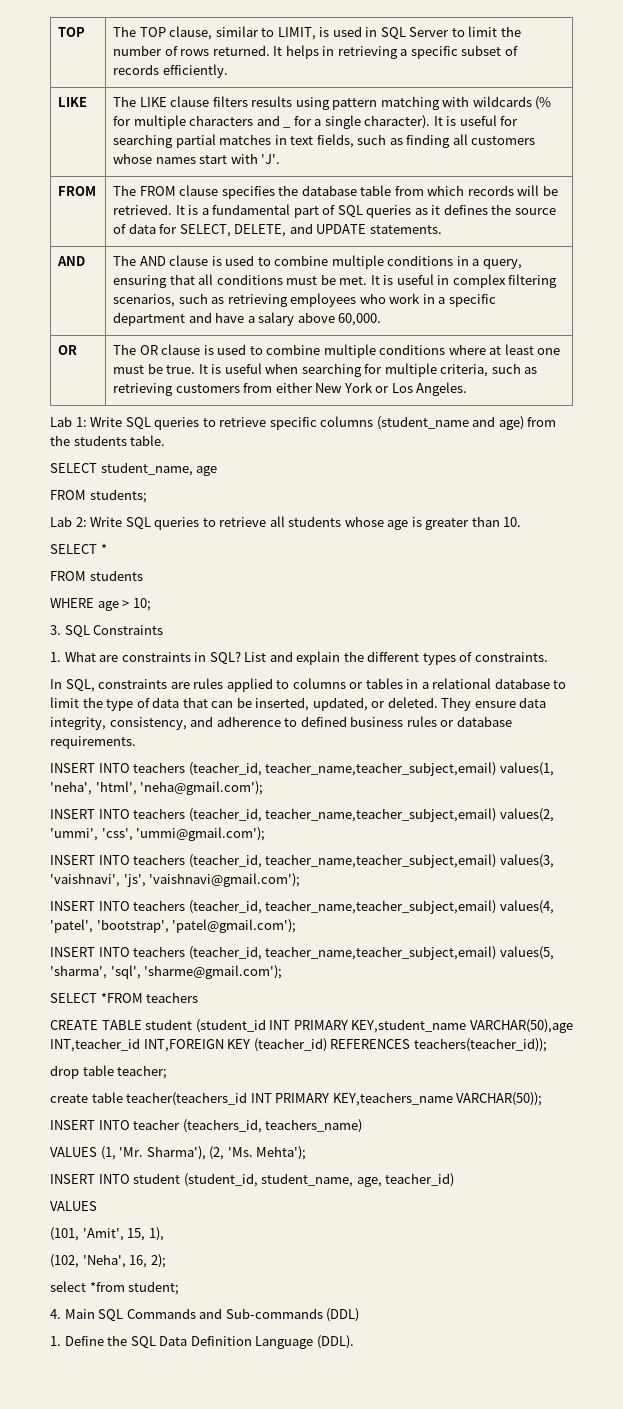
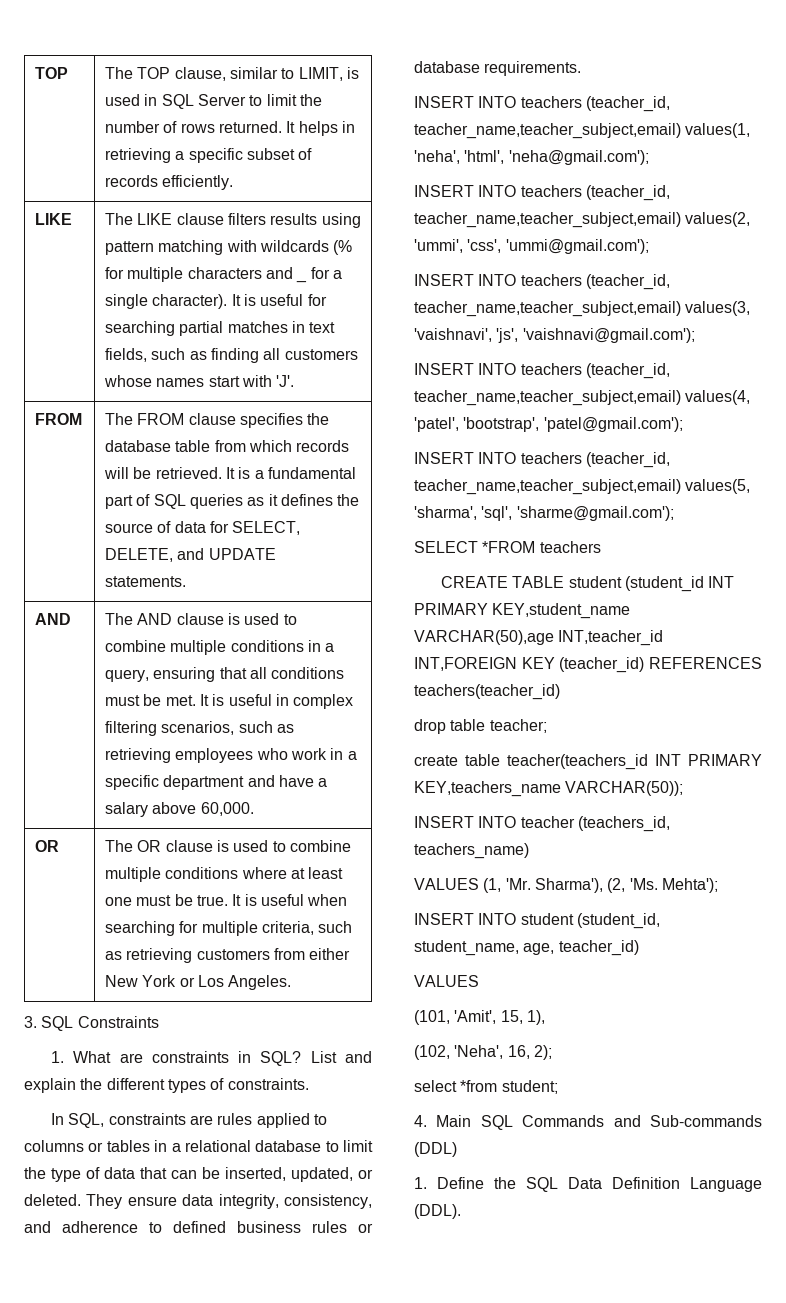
[50,416,557,430] [50,435,166,446] [50,462,218,476] [50,489,147,503] [50,516,522,530] [50,543,107,554] [50,570,143,581] [50,598,151,611] // Lab 1: Write SQL queries to retrieve specific columns (student_name and age) from the students table. // SELECT student_name, age // FROM students; // Lab 2: Write SQL queries to retrieve all students whose age is greater than 10. // SELECT * // FROM students // WHERE age > 10; -> (292, 982) none
[413,1038,547,1052] teachers(teacher_id)); -> [414,684,560,700] teachers(teacher_id)

